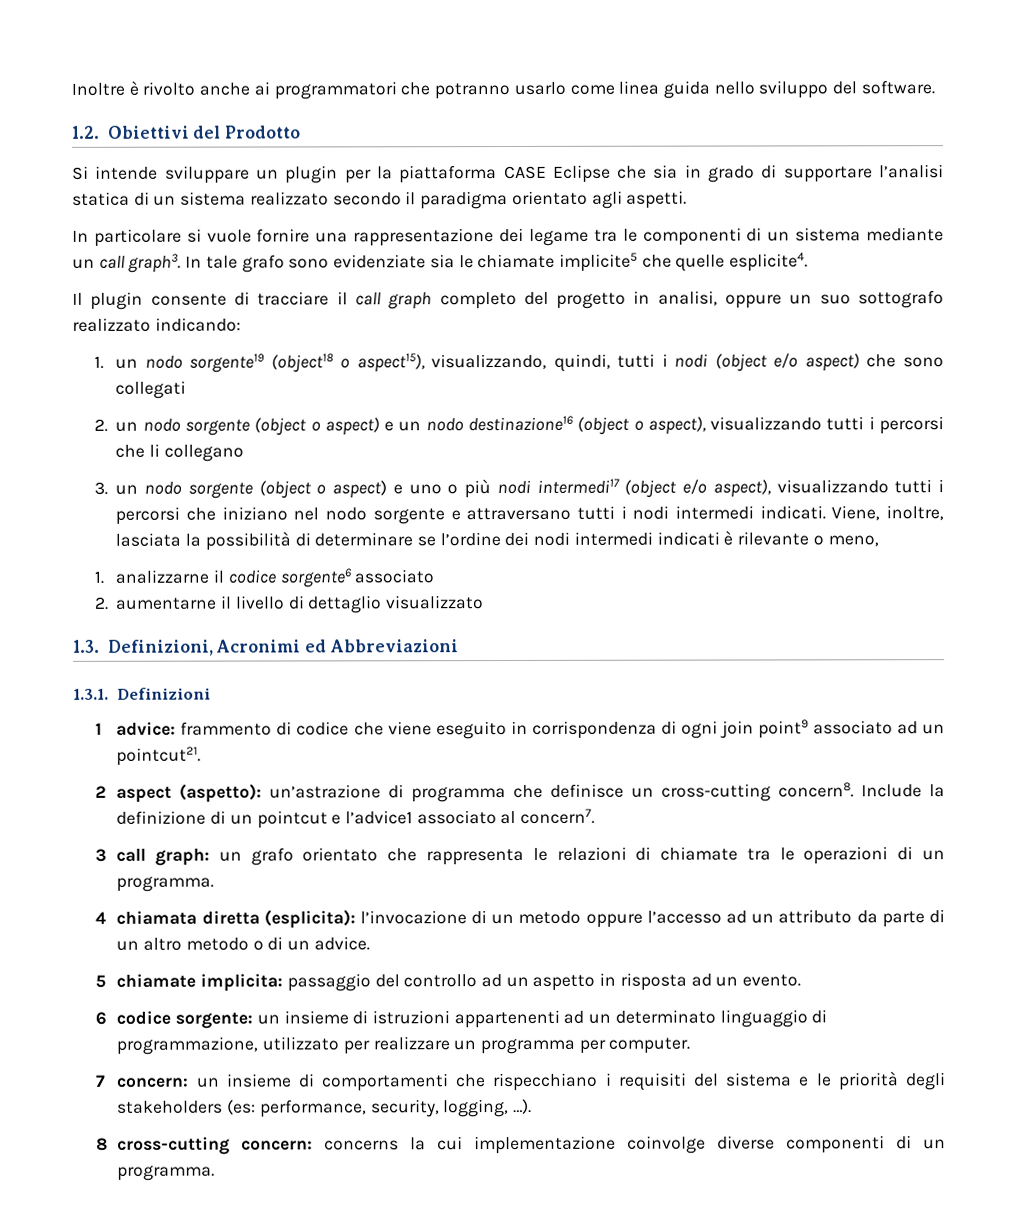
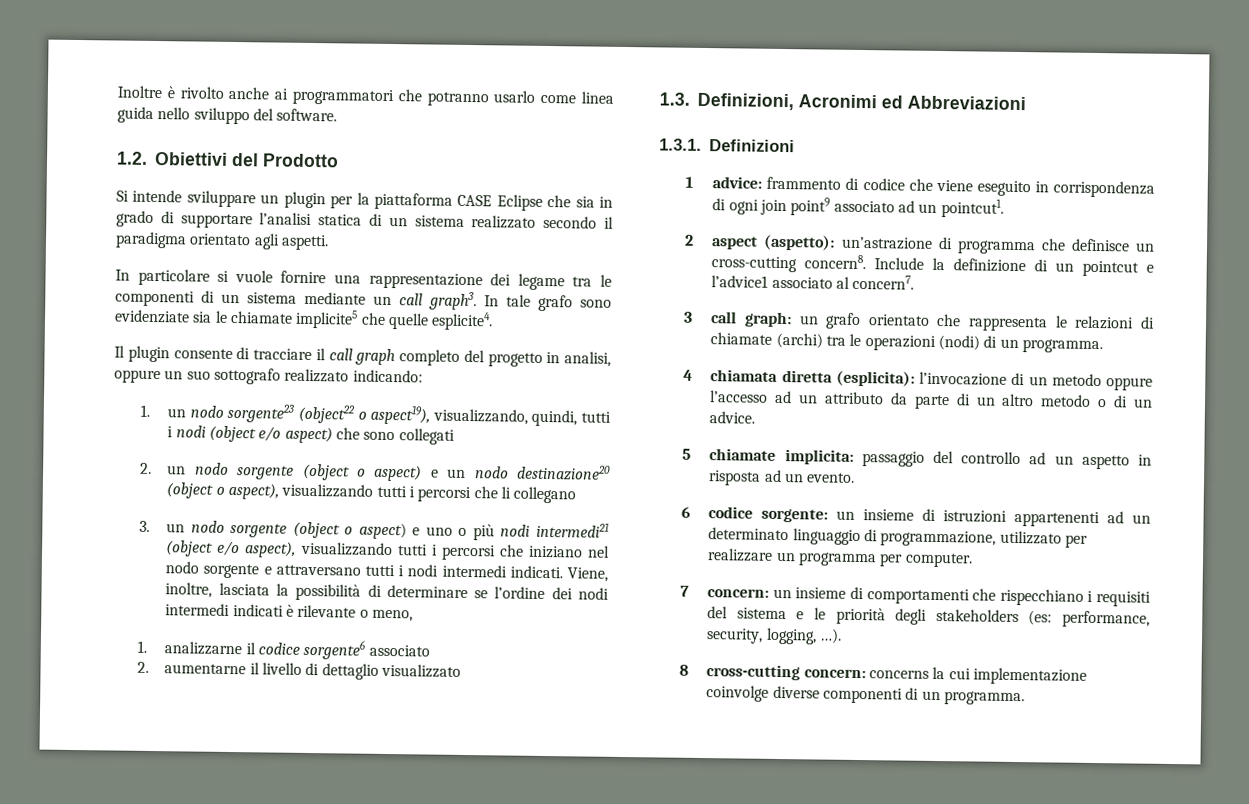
[189,353,425,373] sorgente19 (object18 o aspect15), -> [227,403,431,425] sorgente23 (object22 o aspect19),
[467,415,574,432] destinazione16 -> [516,464,611,481] destinazione20
[536,478,620,494] intermedi17 -> [536,521,609,538] intermedi21
[116,746,202,766] pointcut21. -> [940,198,1004,218] pointcut1.
(739, 853) none -> [775,332,823,349] (archi)
(889, 855) none -> [937,334,980,351] (nodi)

